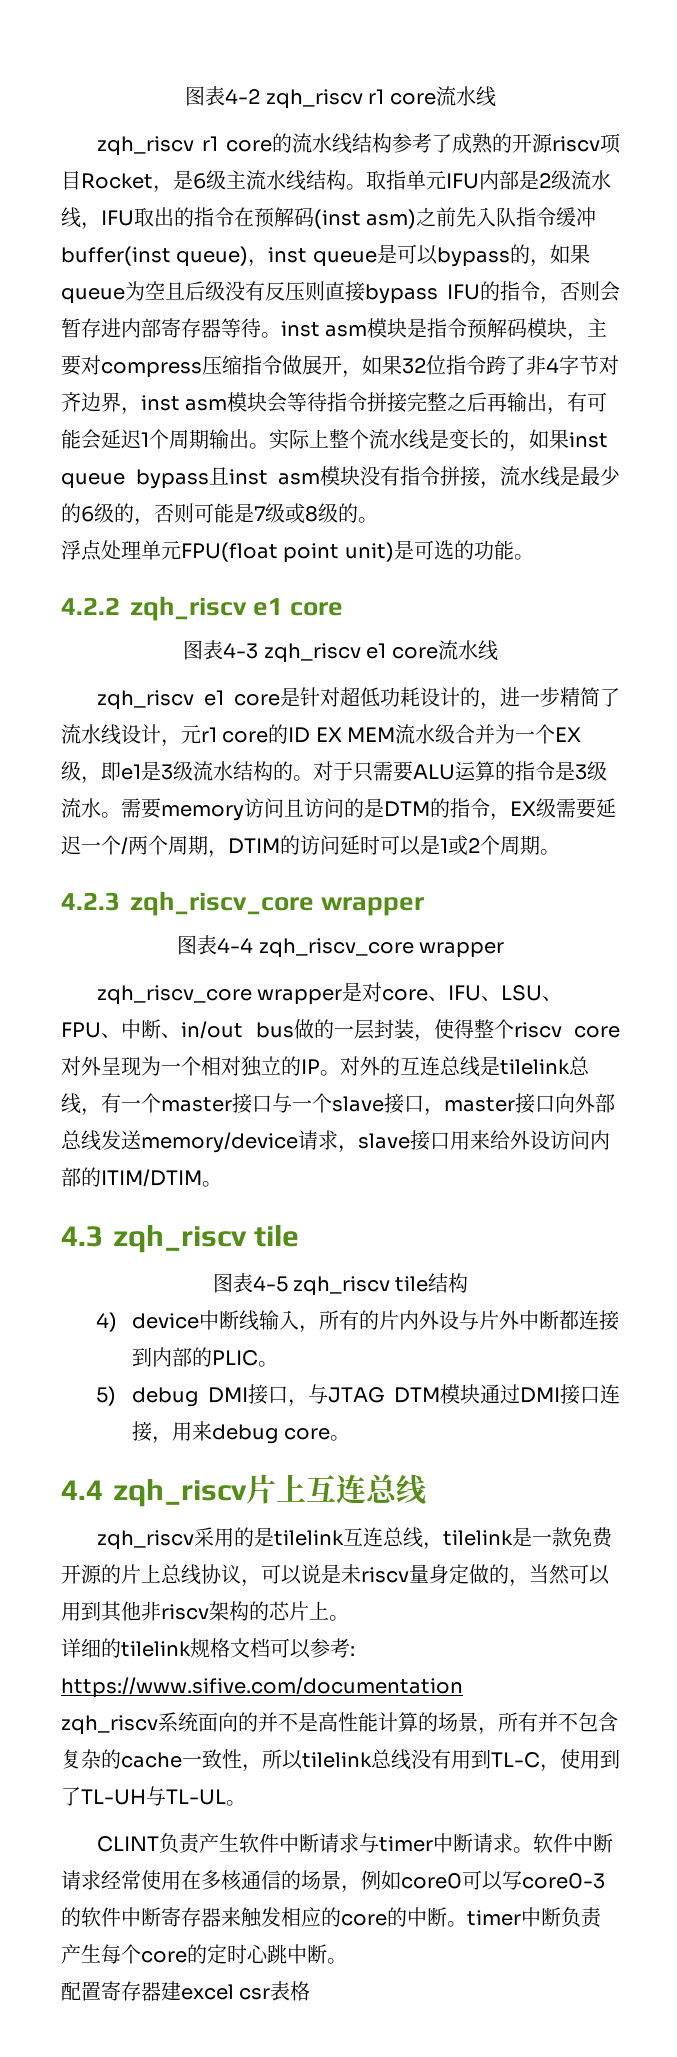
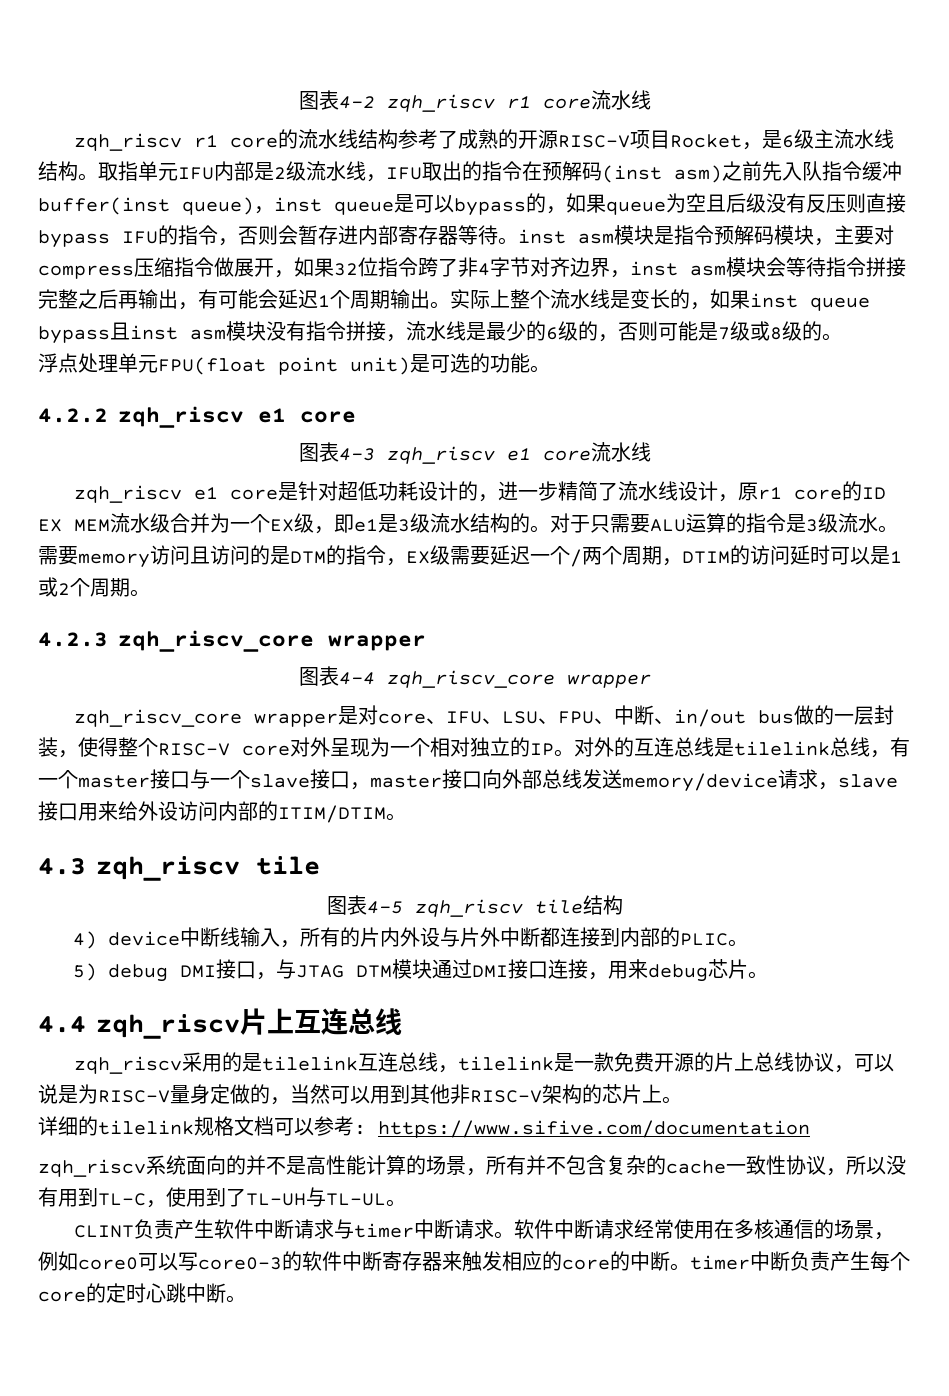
[552,136,601,152] riscv -> [557,135,630,148] RISC-V
[181,725,201,744] 元 -> [737,482,758,501] 原
[513,1022,562,1038] riscv -> [158,743,230,756] RISC-V
[284,1427,331,1440] core -> [707,959,748,979] 芯片
[341,1564,409,1584] 未riscv -> [78,1084,170,1104] 为RISC-V
[161,1604,209,1620] riscv -> [470,1090,542,1103] RISC-V
[242,1749,411,1772] ，所以tilelink总线 -> [786,1155,886,1176] 协议，所以
[61,1981,311,2001] // 配置寄存器建excel csr表格 -> (246, 1299) none

